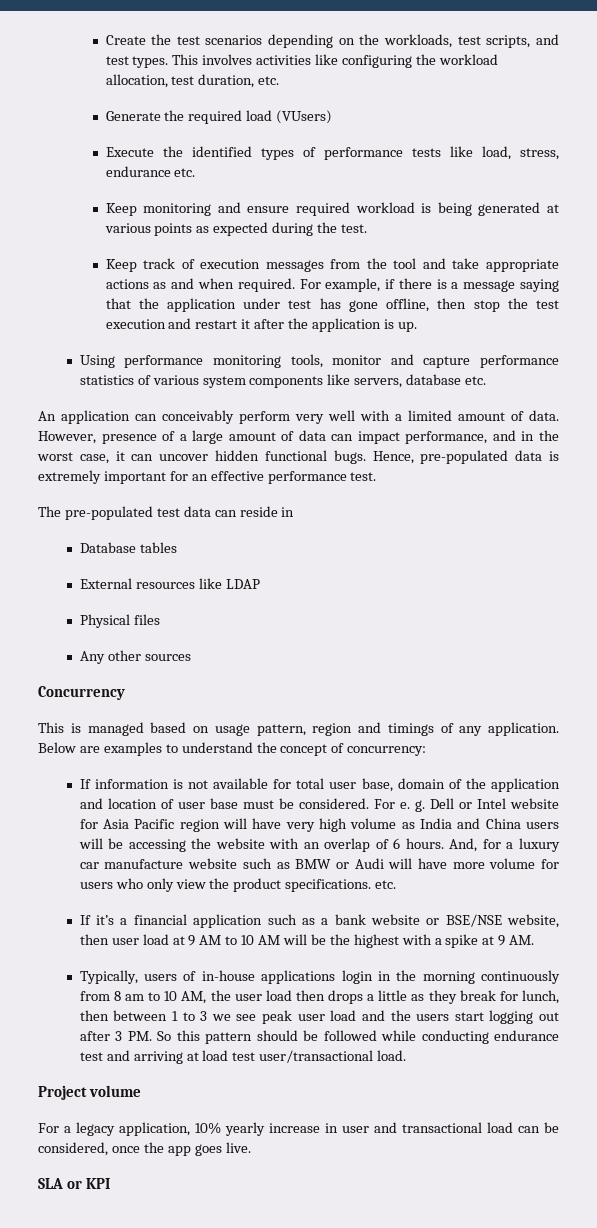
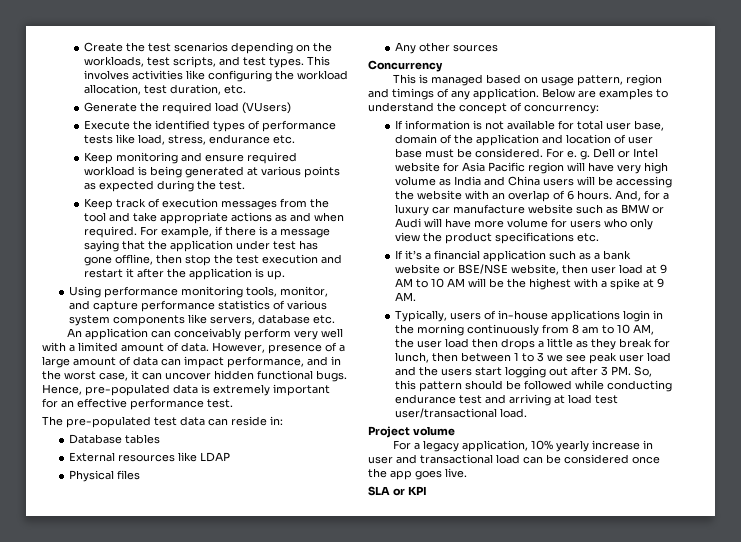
[332,355,382,365] monitor -> [279,286,328,297] monitor,
[281,507,295,517] in -> [270,416,283,425] in:
[285,879,372,892] specifications. -> [494,232,574,244] specifications
[157,1031,172,1041] So -> [633,366,652,377] So,
[38,1142,108,1156] considered, -> [564,454,629,464] considered

